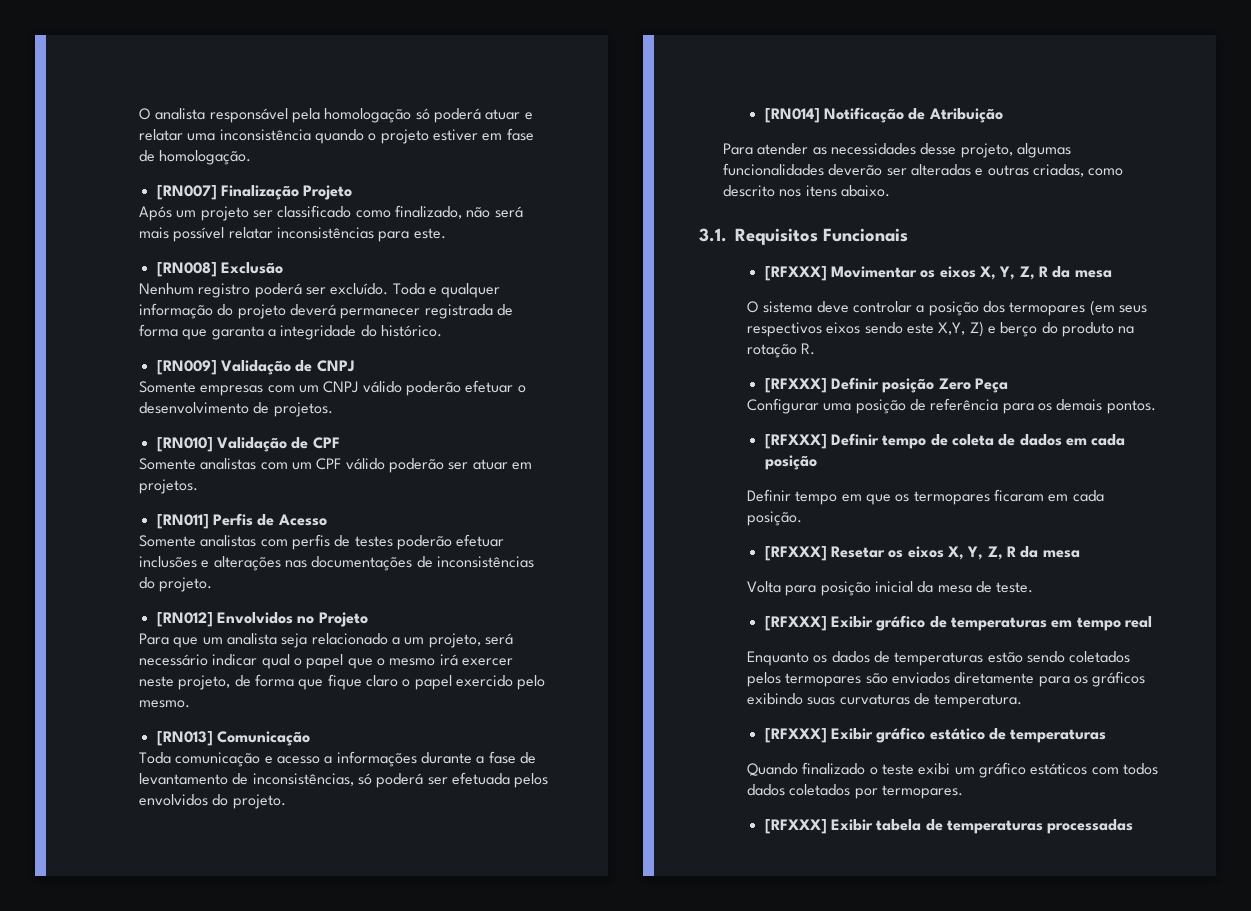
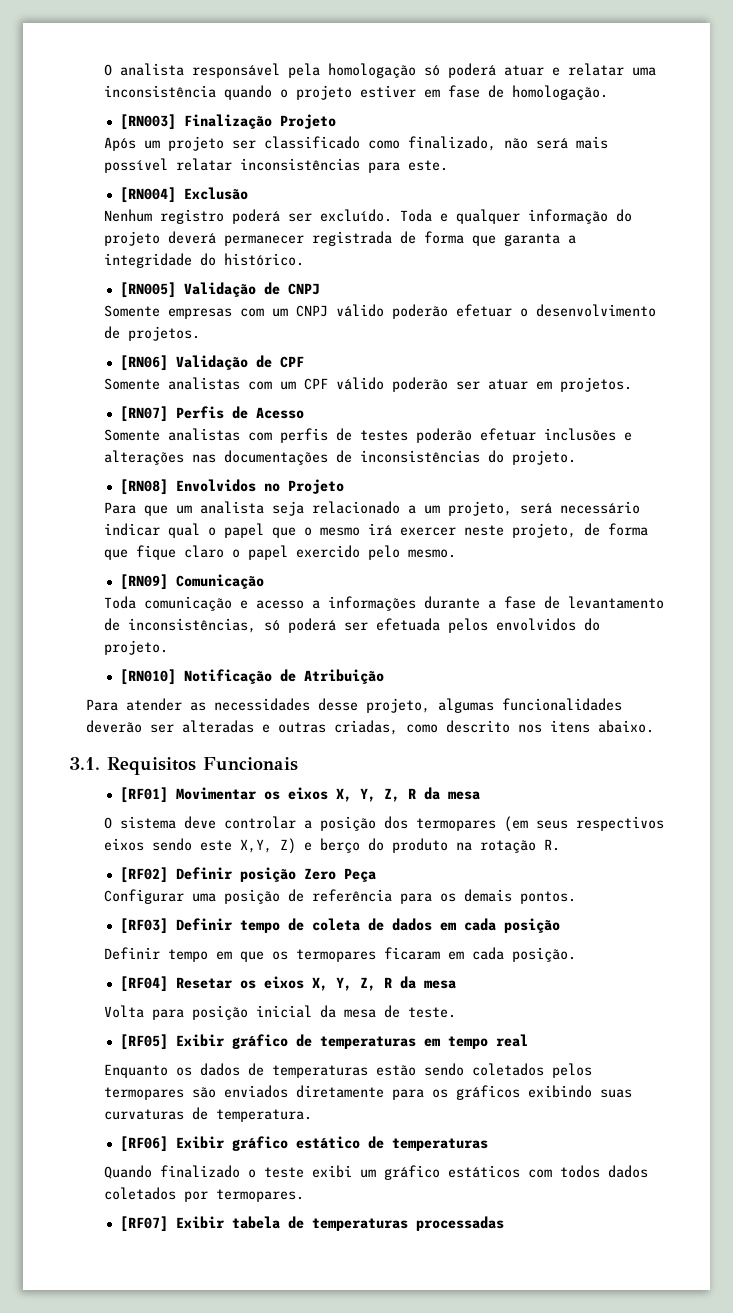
[156,185,217,200] [RN007] -> [119,114,176,130] [RN003]
[156,262,217,277] [RN008] -> [119,187,176,203] [RN004]
[156,360,217,375] [RN009] -> [119,282,176,298] [RN005]
[156,437,213,452] [RN010] -> [119,355,168,371] [RN06]
[156,514,209,529] [RN011] -> [119,406,168,422] [RN07]
[156,612,213,627] [RN012] -> [119,479,168,495] [RN08]
[156,731,213,746] [RN013] -> [119,574,168,590] [RN09]
[764,108,820,123] [RN014] -> [119,669,176,685] [RN010]
[764,266,827,281] [RFXXX] -> [119,787,168,803] [RF01]
[764,378,827,393] [RFXXX] -> [119,867,168,883] [RF02]
[764,434,827,449] [RFXXX] -> [119,918,168,934] [RF03]
[764,546,827,561] [RFXXX] -> [119,976,168,992] [RF04]
[764,616,827,631] [RFXXX] -> [119,1034,168,1050] [RF05]
[764,728,827,743] [RFXXX] -> [119,1136,168,1152] [RF06]
[764,819,827,834] [RFXXX] -> [119,1216,168,1232] [RF07]

